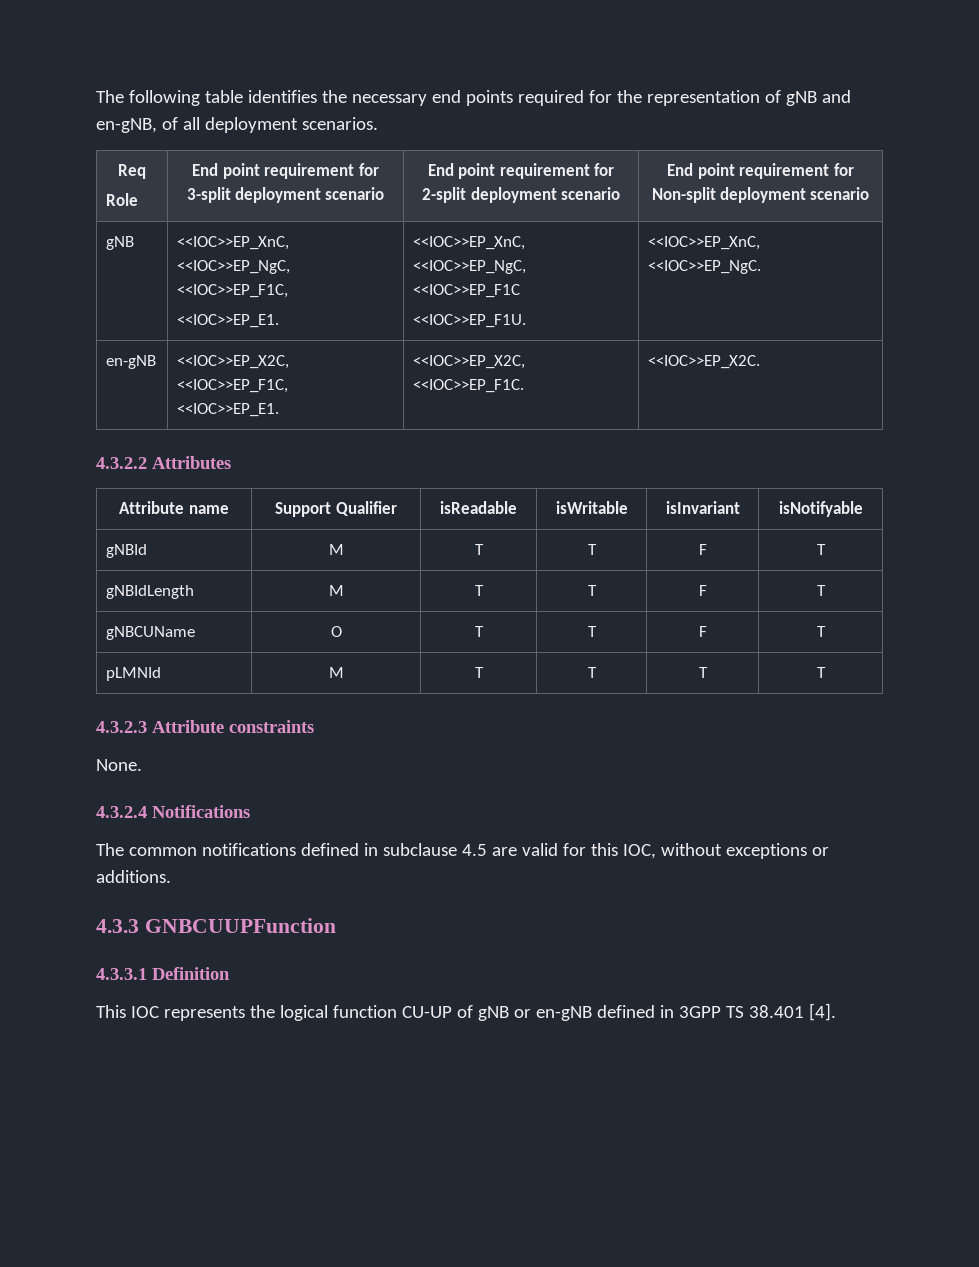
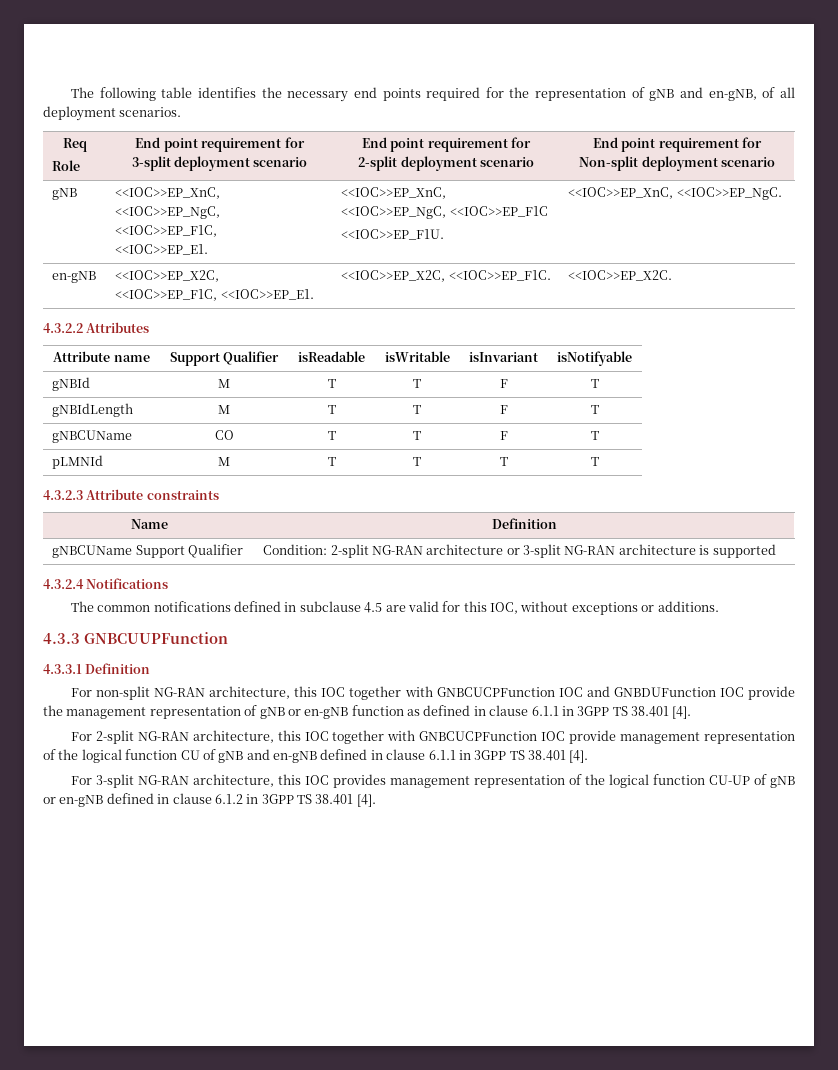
[330,626,342,637] O -> [214,430,234,440] CO
[96,759,142,771] // None. -> [130,519,168,529] [492,518,557,529] [52,544,243,558] [263,544,776,558] // Name | Definition // gNBCUName Support Qualifier | Condition: 2-split NG-RAN architecture or 3-split NG-RAN architecture is supported
[96,1005,245,1021] This IOC represents -> [70,686,796,700] [43,705,692,719] [70,730,795,744] [43,749,589,763] [70,774,582,788] For non-split NG-RAN architecture, this IOC together with GNBCUCPFunction IOC and GNBDUFunction IOC provide the management representation of gNB or en-gNB function as defined in clause 6.1.1 in 3GPP TS 38.401 [4]. // For 2-split NG-RAN architecture, this IOC together with GNBCUCPFunction IOC provide management representation of the logical function CU of gNB and en-gNB defined in clause 6.1.1 in 3GPP TS 38.401 [4]. // For 3-split NG-RAN architecture, this IOC provides management representation of
(674, 1011) none -> [172,793,259,804] clause 6.1.2 in

